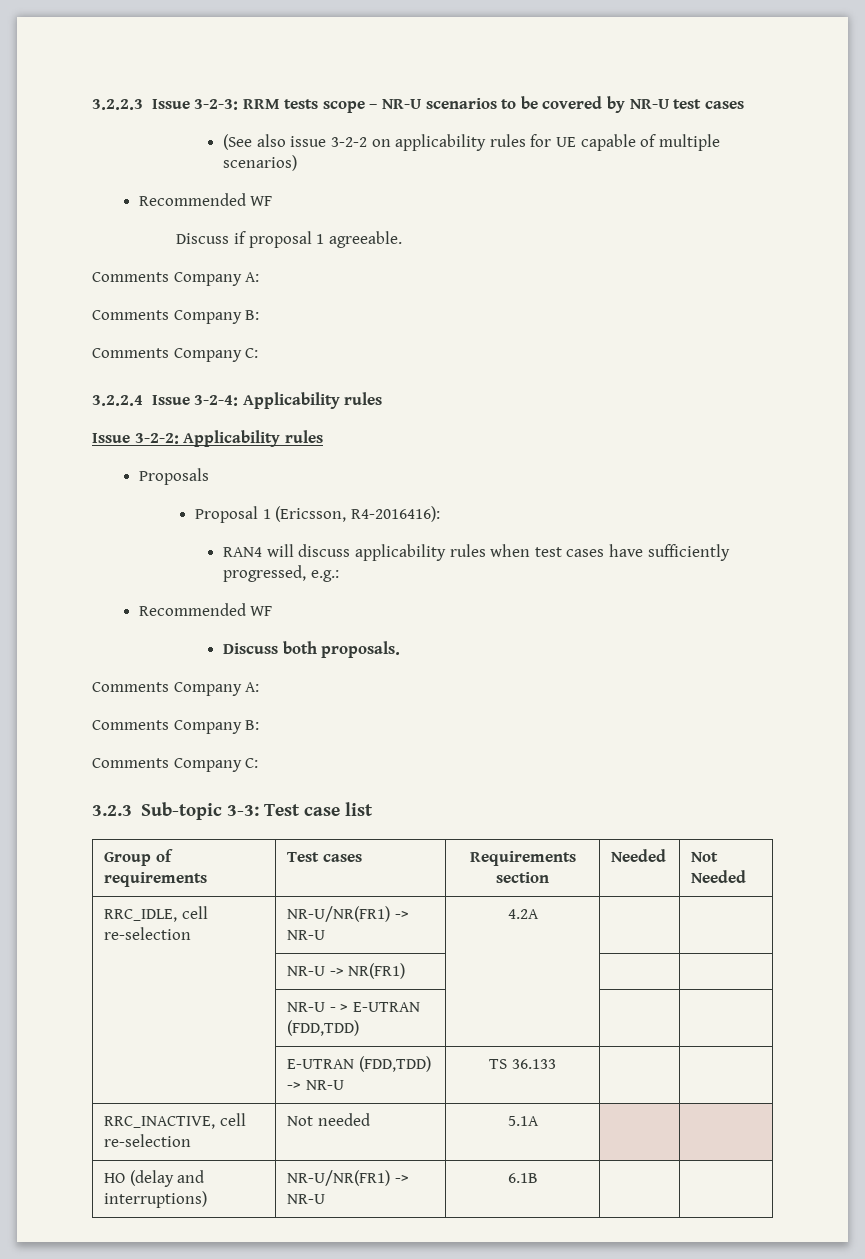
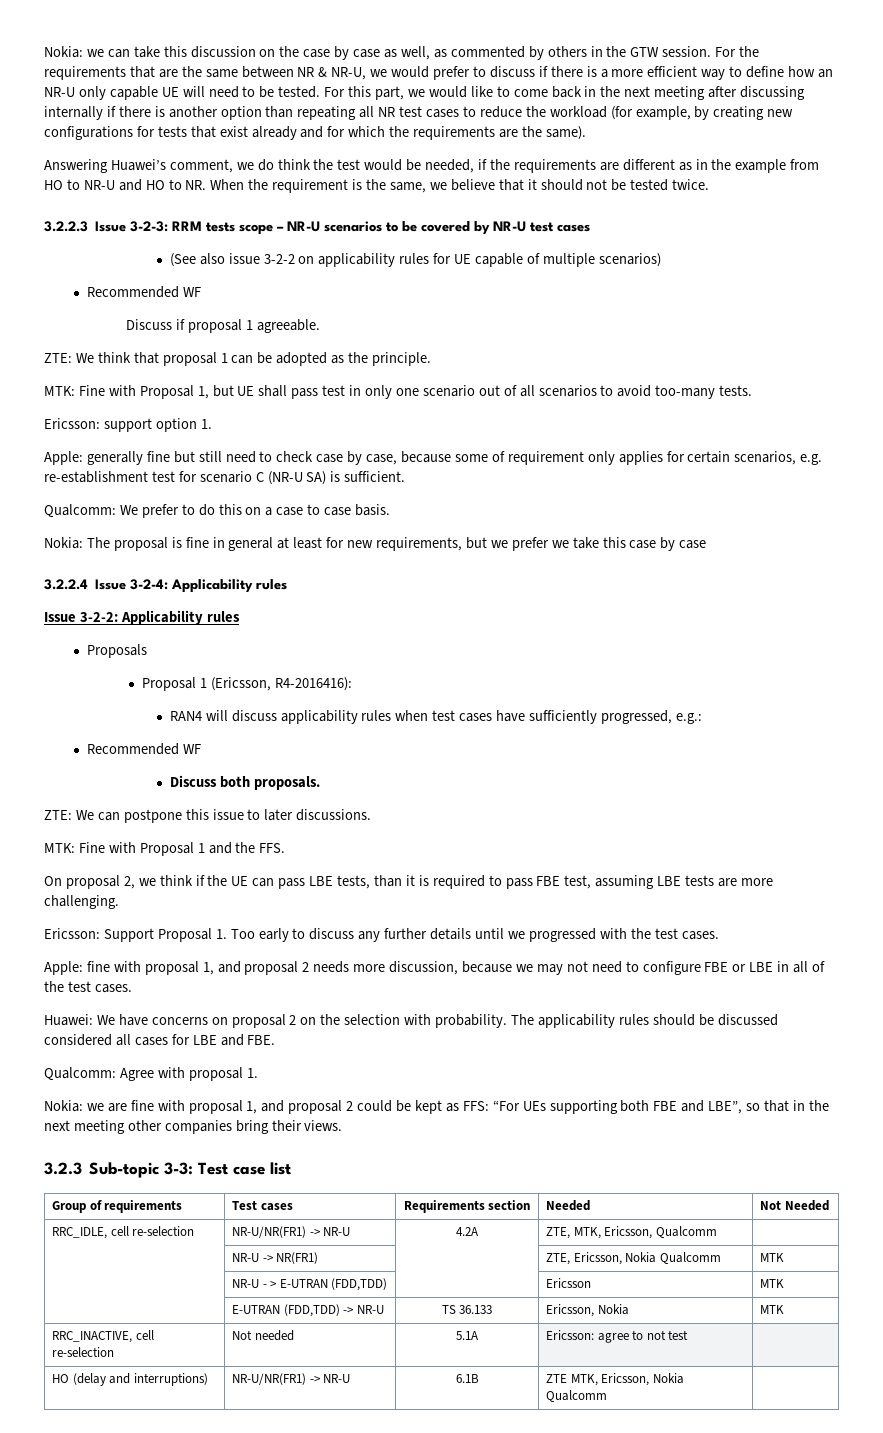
(92, 104) none -> [44,46,760,60] [44,66,833,80] [44,86,806,100] [44,106,794,120] [44,126,586,140] [44,159,820,173] [44,179,710,193] Nokia: we can take this discussion on the case by case as well, as commented by others in the GTW session. For the requirements that are the same between NR & NR-U, we would prefer to discuss if there is a more efficient way to define how an NR-U only capable UE will need to be tested. For this part, we would like to come back in the next meeting after discussing internally if there is another option than repeating all NR test cases to reduce the workload (for example, by creating new configurations for tests that exist already and for which the requirements are the same). // Answering Huawei’s comment, we do think the test would be needed, if the requirements are different as in the example from HO to NR-U and HO to NR. When the requirement is the same, we believe that it should not be tested twice. //
[92,272,260,286] [92,310,260,324] [92,348,259,362] Comments Company A: // Comments Company B: // Comments Company C: -> [44,352,432,366] [44,385,753,399] [44,418,212,432] [44,451,823,465] [44,471,406,485] [44,504,391,518] [44,537,707,551] ZTE: We think that proposal 1 can be adopted as the principle. // MTK: Fine with Proposal 1, but UE shall pass test in only one scenario out of all scenarios to avoid too-many tests. // Ericsson: support option 1. // Apple: generally fine but still need to check case by case, because some of requirement only applies for certain scenarios, e.g. re-establishment test for scenario C (NR-U SA) is sufficient. // Qualcomm: We prefer to do this on a case to case basis. // Nokia: The proposal is fine in general at least for new requirements, but we prefer we take this case by case
[92,682,260,696] [92,720,260,734] [92,758,259,772] Comments Company A: // Comments Company B: // Comments Company C: -> [44,809,372,823] [44,842,286,856] [44,875,773,889] [44,895,119,909] [44,928,719,942] [44,961,826,975] [44,981,132,993] [44,1014,778,1028] [44,1034,276,1046] [44,1067,258,1081] [44,1100,829,1114] [44,1120,343,1134] ZTE: We can postpone this issue to later discussions. // MTK: Fine with Proposal 1 and the FFS. // On proposal 2, we think if the UE can pass LBE tests, than it is required to pass FBE test, assuming LBE tests are more challenging. // Ericsson: Support Proposal 1. Too early to discuss any further details until we progressed with the test cases. // Apple: fine with proposal 1, and proposal 2 needs more discussion, because we may not need to configure FBE or LBE in all of the test cases. // Huawei: We have concerns on proposal 2 on the selection with probability. The applicability rules should be discussed considered all cases for LBE and FBE. // Qualcomm: Agree with proposal 1. // Nokia: we are fine with proposal 1, and proposal 2 could be kept as FFS: “For UEs supporting both FBE and LBE”, so that in the next meeting other companies bring their views.
(539, 914) none -> [546,1226,717,1239] ZTE, MTK, Ericsson, Qualcomm
(406, 971) | -> [546,1252,721,1265] [760,1253,785,1262] ZTE, Ericsson, Nokia Qualcomm | MTK
(360, 1028) | -> [546,1278,592,1288] [760,1279,785,1288] Ericsson | MTK
(556, 1064) | -> [546,1304,629,1317] [760,1305,785,1314] Ericsson, Nokia | MTK
(539, 1121) none -> [546,1330,689,1343] Ericsson: agree to not test
(538, 1178) none -> [546,1373,684,1386] [546,1390,608,1402] ZTE MTK, Ericsson, Nokia Qualcomm

